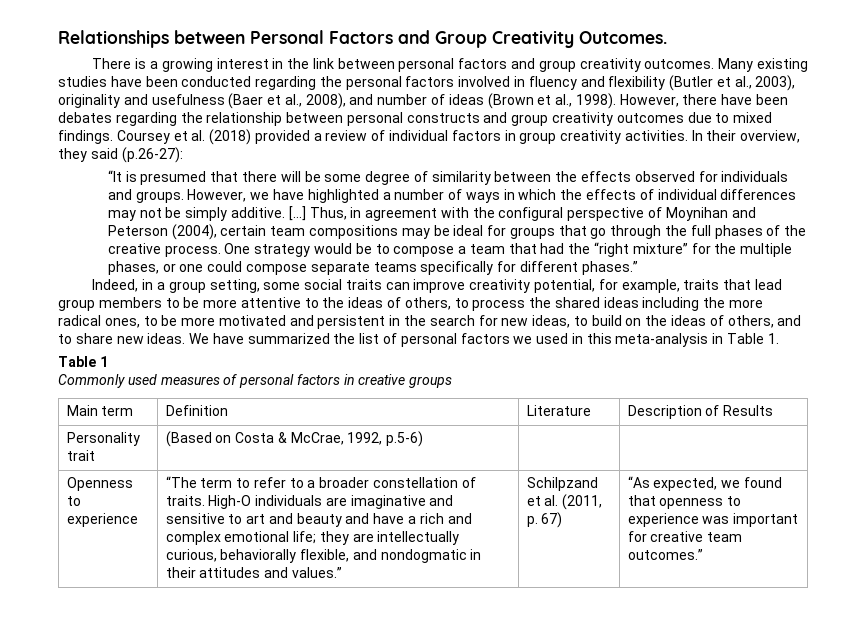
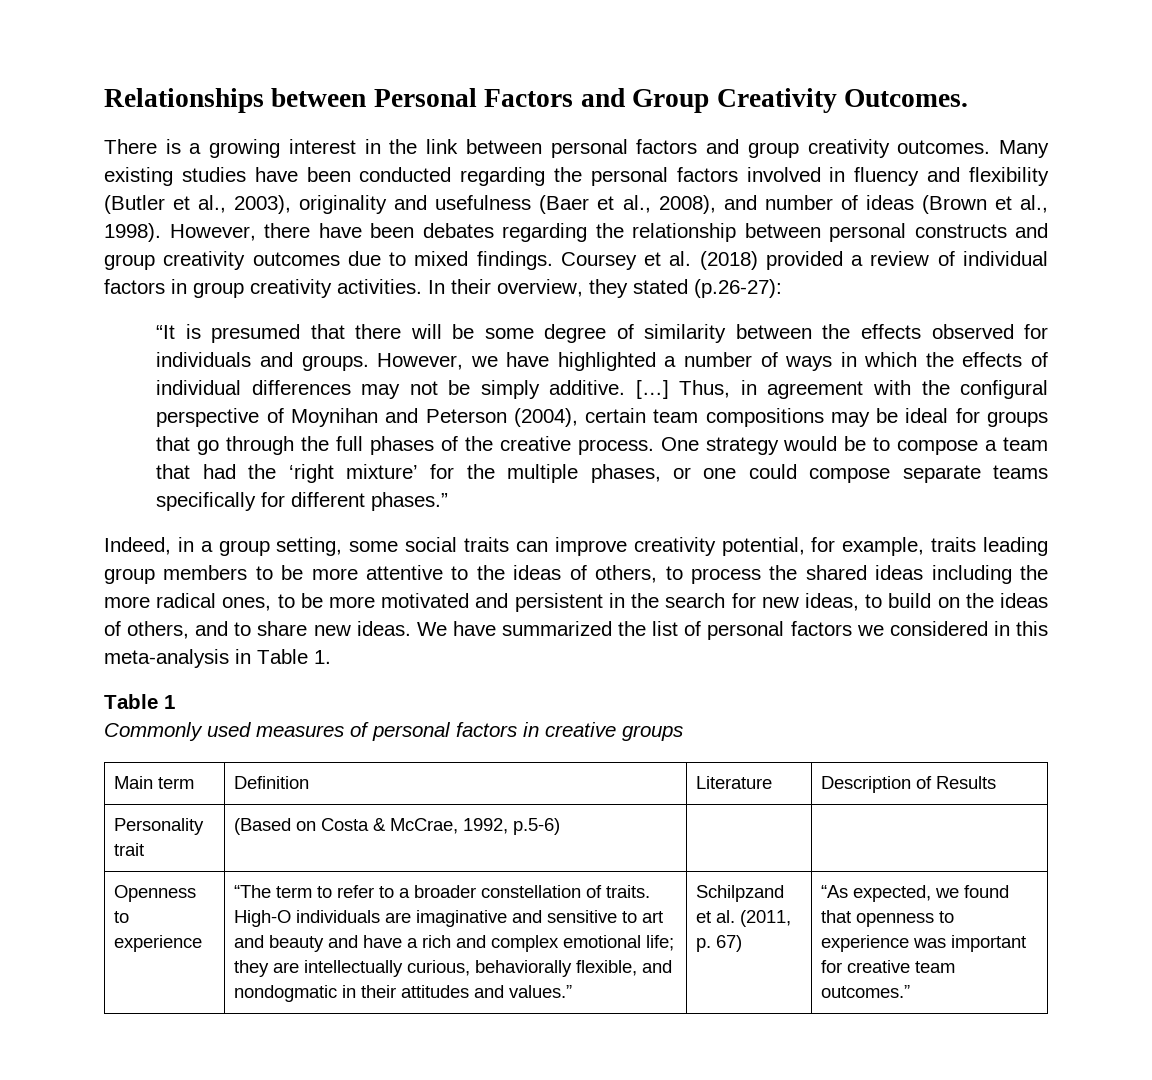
[90,148,118,159] said -> [633,279,688,294] stated
[593,242,688,257] “right mixture” -> [288,464,419,483] ‘right mixture’
[723,279,782,290] that lead -> [983,537,1048,556] leading
[536,333,569,344] used -> [889,621,988,636] considered

